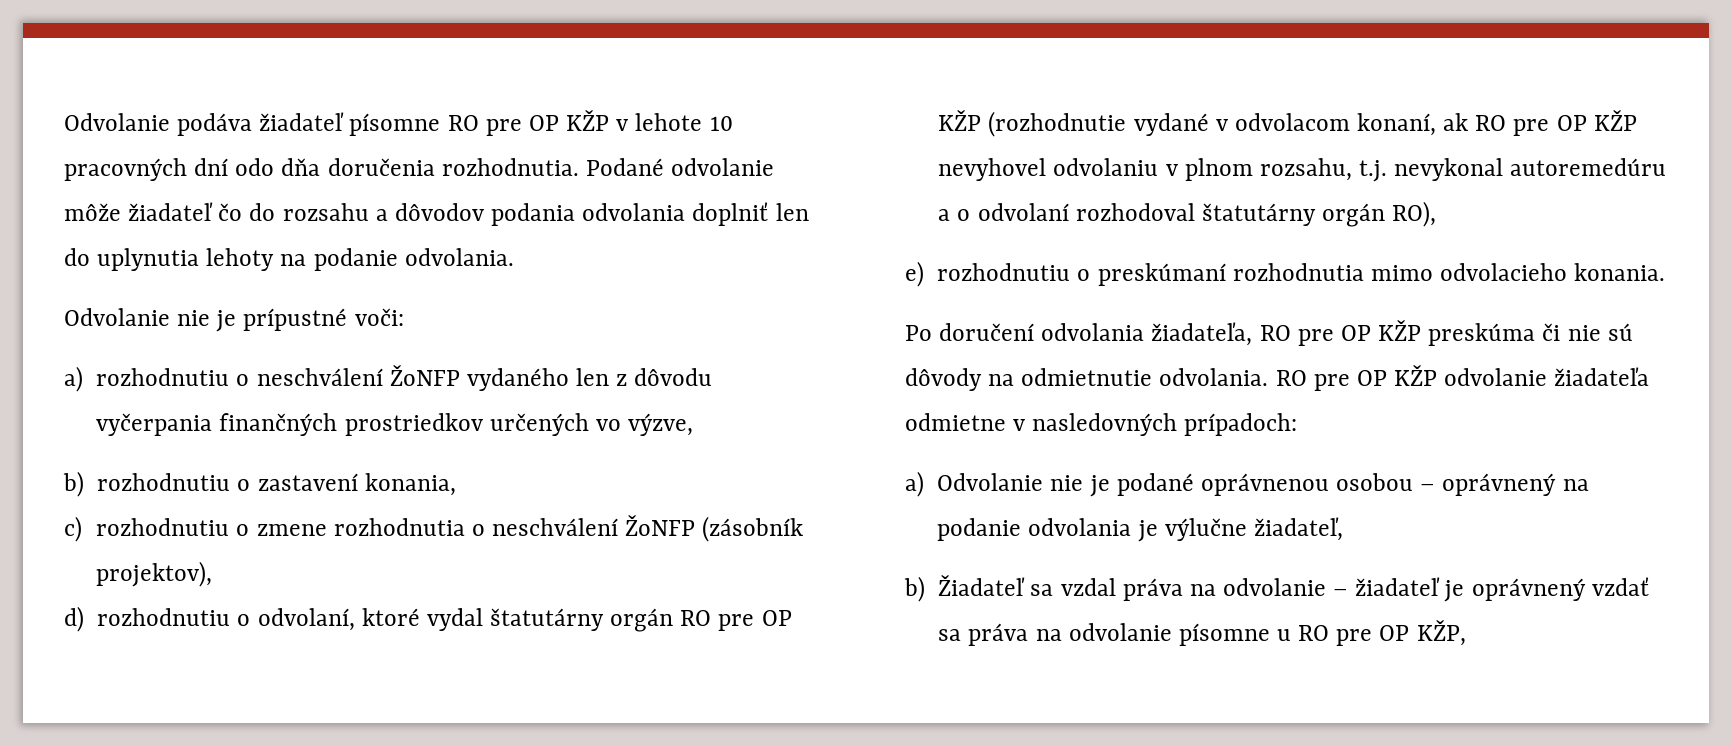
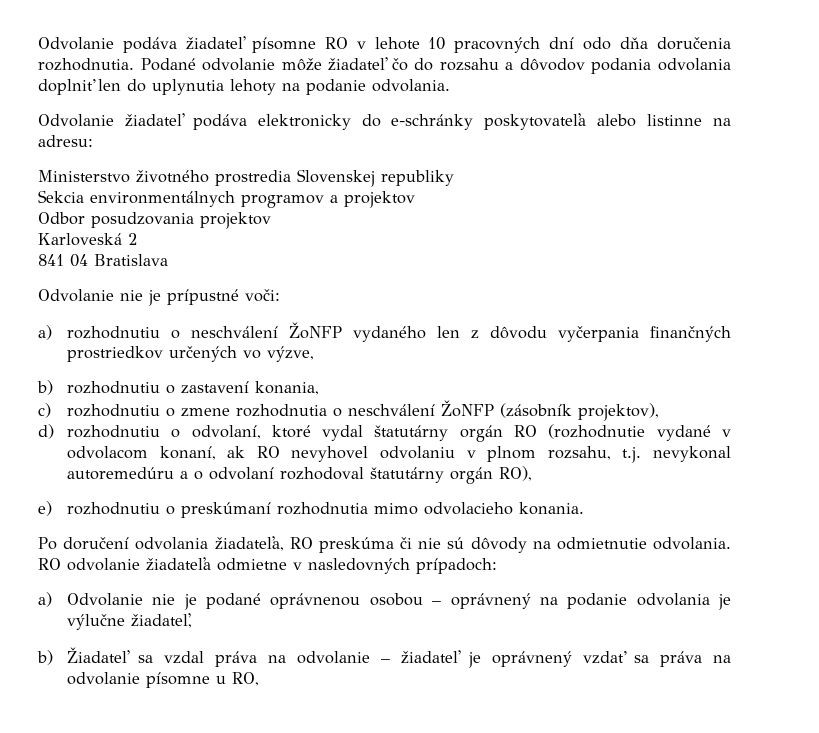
[485,109,610,136] pre OP KŽP -> (348, 43) none
(514, 257) none -> [38,113,732,130] [38,135,93,147] [38,169,454,187] [38,190,415,208] [38,212,271,229] [38,233,137,246] [38,254,168,267] // Odvolanie žiadateľ podáva elektronicky do e-schránky poskytovateľa alebo listinne na adresu: // Ministerstvo životného prostredia Slovenskej republiky // Sekcia environmentálnych programov a projektov // Odbor posudzovania projektov // Karloveská 2 // 841 04 Bratislava
[718,610,792,631] [938,109,982,131] pre OP KŽP -> (538, 431) none
[1513,109,1637,136] pre OP KŽP -> (280, 452) none
[1297,319,1422,346] pre OP KŽP -> (313, 543) none
[1313,364,1438,391] pre OP KŽP -> (61, 564) none
[1298,619,1466,646] RO pre OP KŽP, -> [231,672,259,686] RO,

